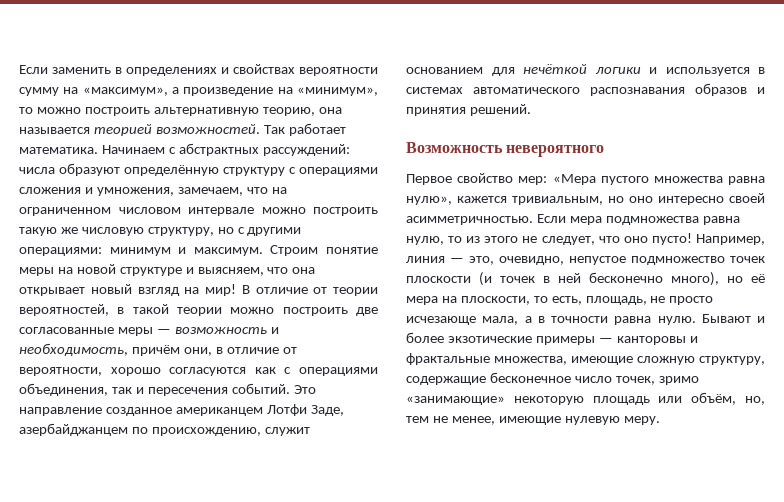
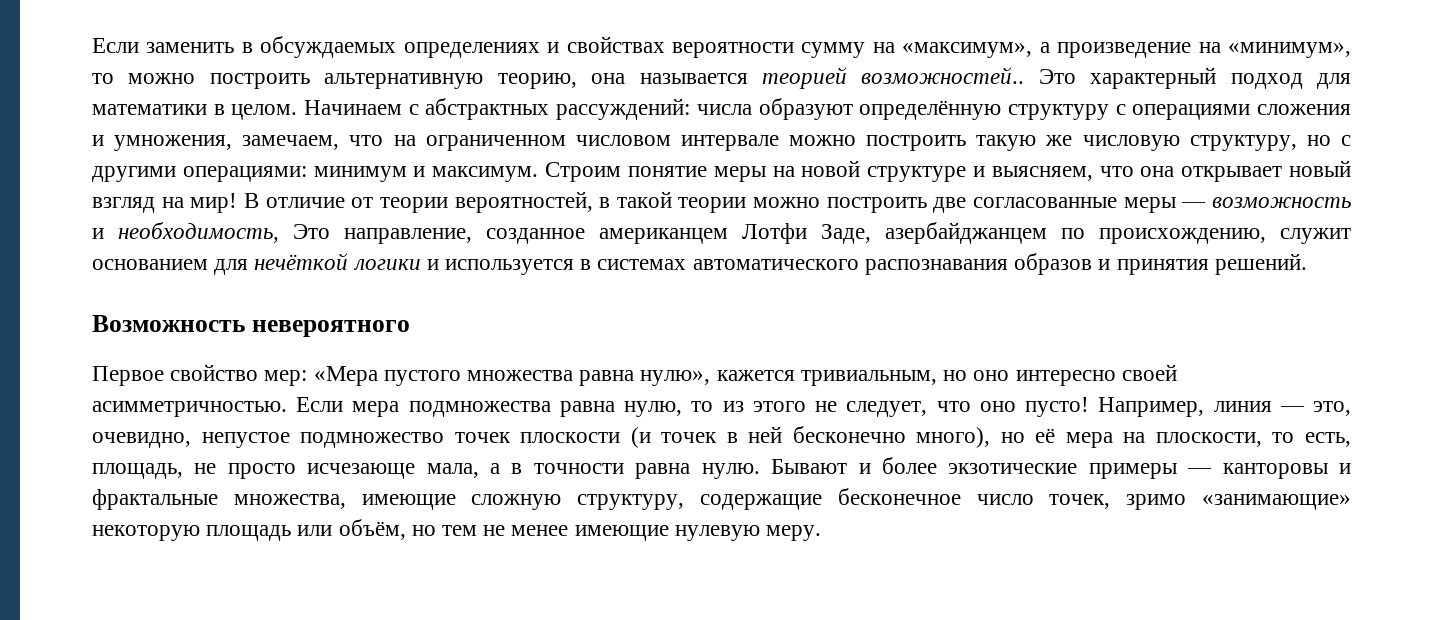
(122, 70) none -> [260,36,397,58] обсуждаемых
[155,123,346,136] [19,147,98,154] возможностей. Так работает математика. -> [861,67,1351,89] [92,104,298,120] возможностей.. Это характерный подход для математики в целом.
[131,345,297,356] [19,367,378,376] [19,383,316,396] [19,407,102,416] причём они, в отличие от вероятности, хорошо согласуются как с операциями объединения, так и пересечения событий. Это направление -> [293,224,472,244] Это направление,
[745,396,765,405] но, -> [411,525,436,536] но
[451,416,495,425] менее, -> [511,525,569,536] менее

